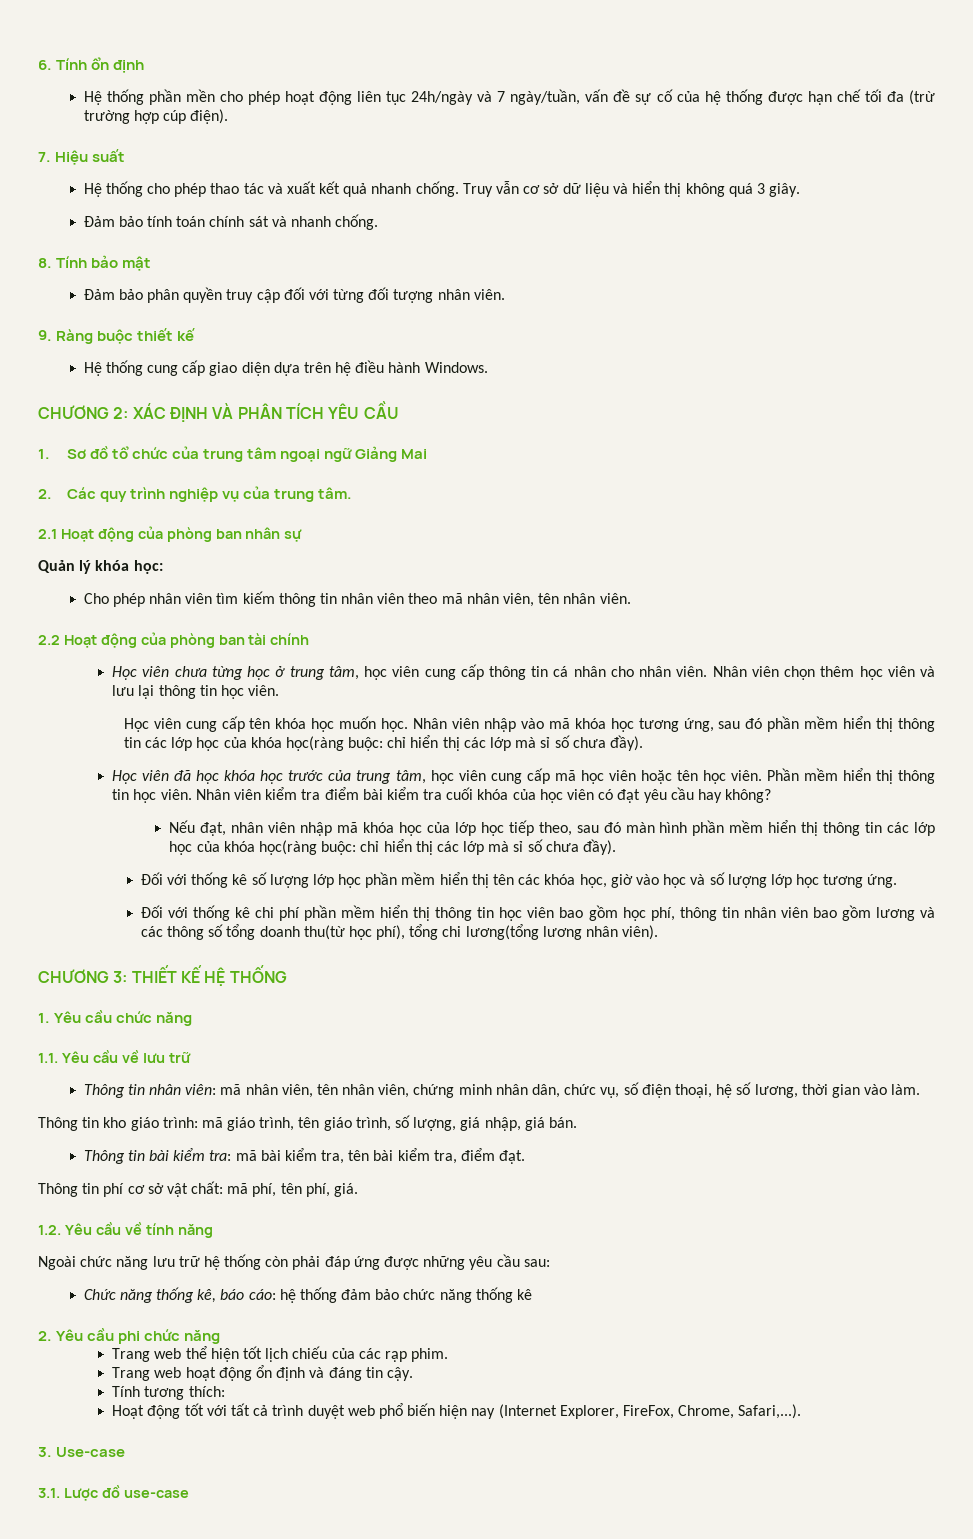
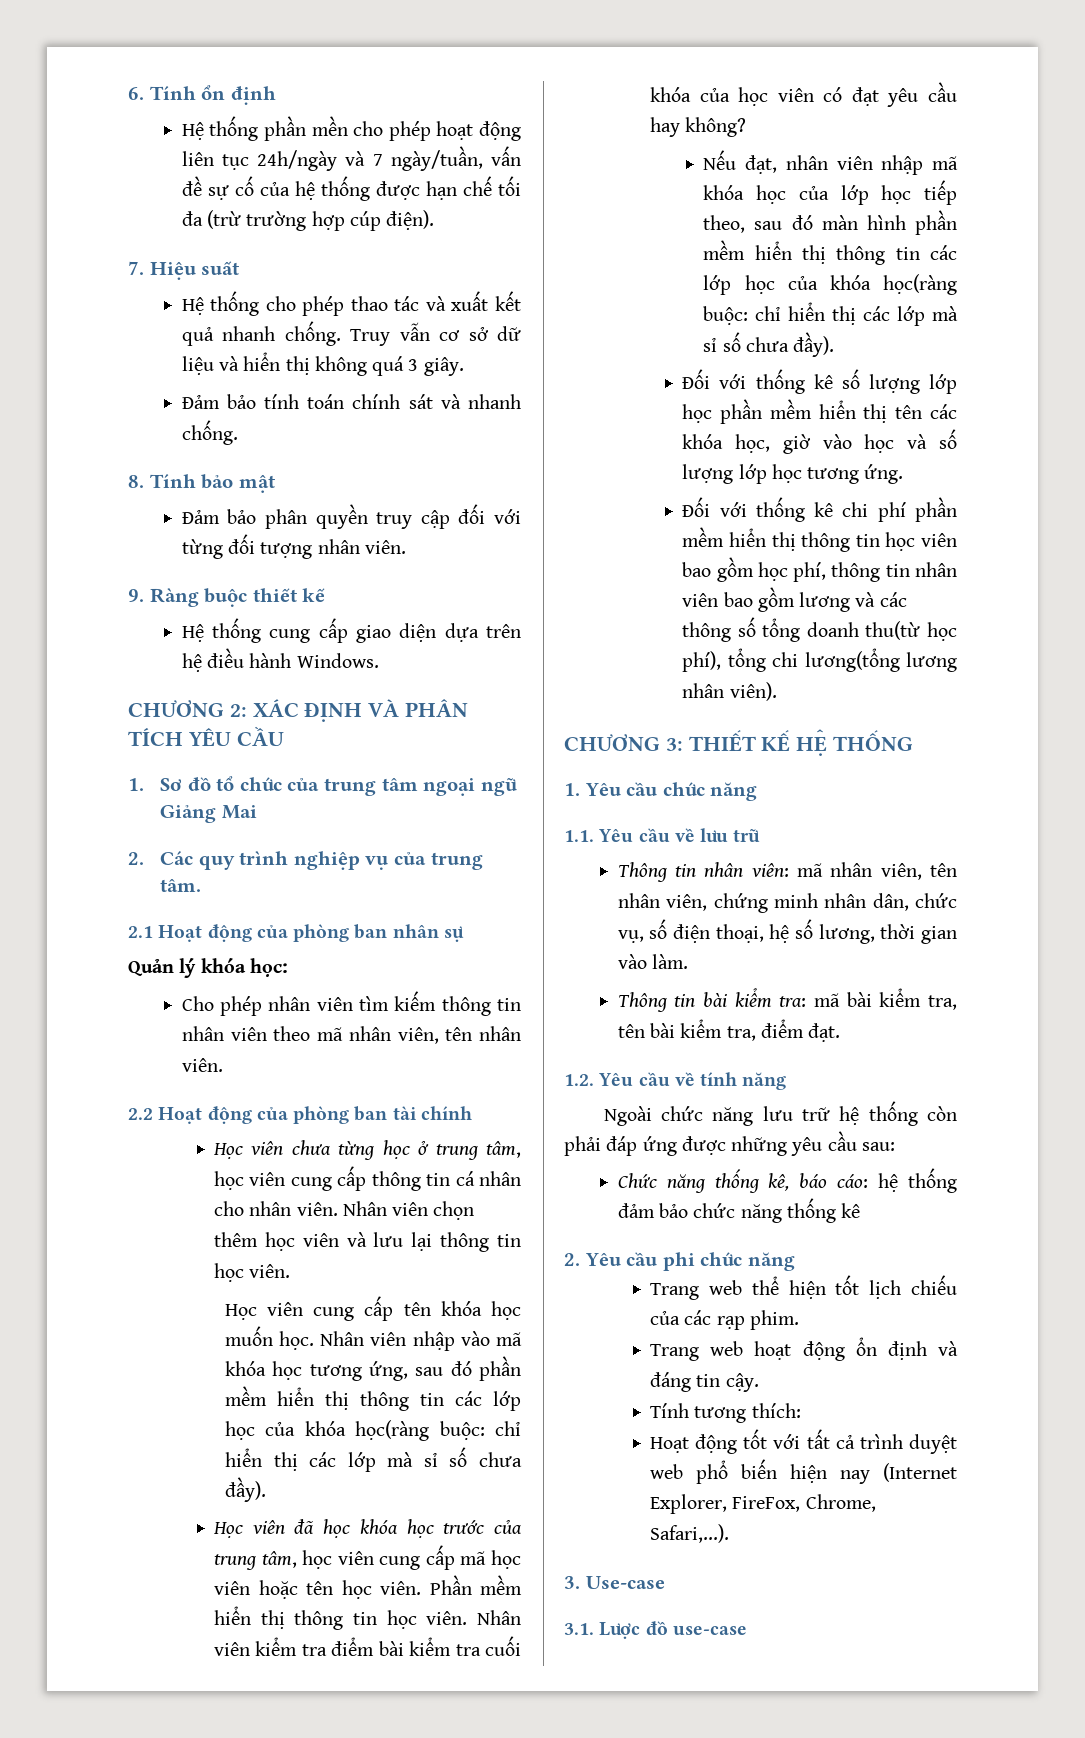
[38,1115,577,1131] // Thông tin kho giáo trình: mã giáo trình, tên giáo trình, số lượng, giá nhập, giá bán. -> (689, 961) none
[38,1181,359,1197] // Thông tin phí cơ sở vật chất: mã phí, tên phí, giá. -> (841, 1032) none

